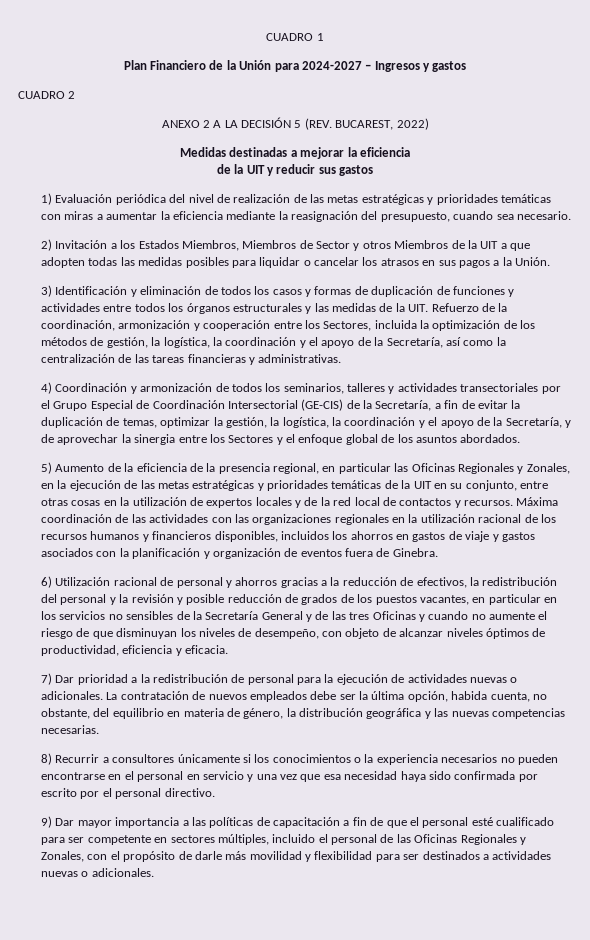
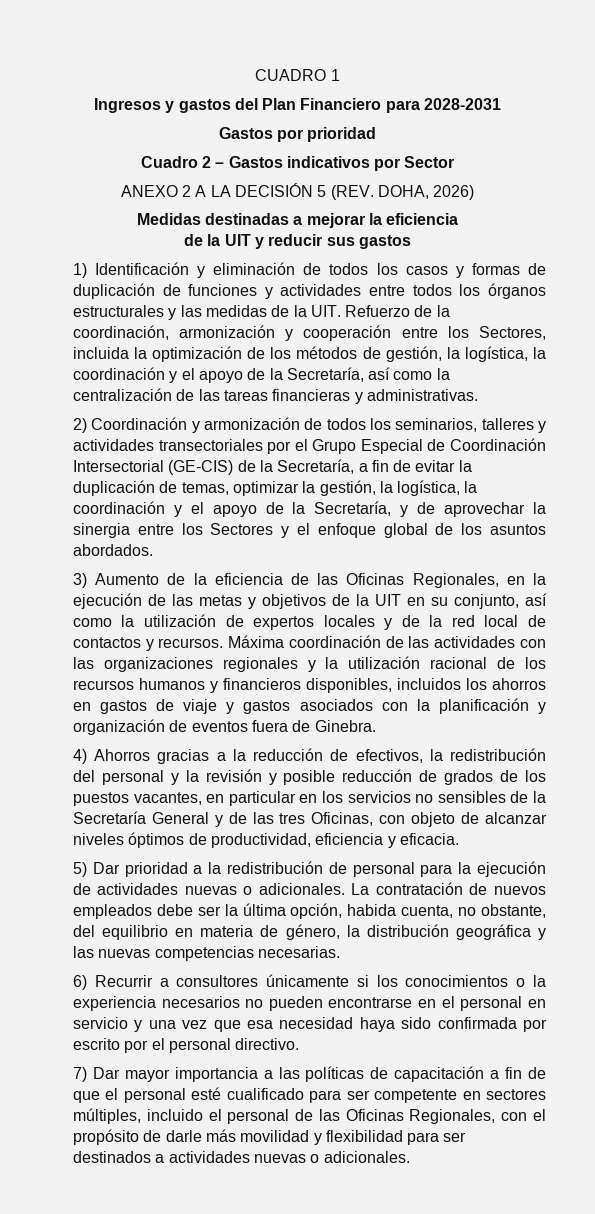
[123,60,467,72] [18,91,76,99] Plan Financiero de la Unión para 2024-2027 – Ingresos y gastos // CUADRO 2 -> [93,98,502,113] [218,127,377,142] [140,156,455,171] Ingresos y gastos del Plan Financiero para 2028-2031 // Gastos por prioridad // Cuadro 2 – Gastos indicativos por Sector
[335,118,429,130] BUCAREST, 2022) -> [377,185,475,200] DOHA, 2026)
[55,194,551,205] [41,211,571,222] [41,239,531,251] [41,257,551,268] [41,285,53,297] Evaluación periódica del nivel de realización de las metas estratégicas y prioridades temáticas con miras a aumentar la eficiencia mediante la reasignación del presupuesto, cuando sea necesario. // 2) Invitación a los Estados Miembros, Miembros de Sector y otros Miembros de la UIT a que adopten todas las medidas posibles para liquidar o cancelar los atrasos en sus pagos a la Unión. // 3) -> (87, 270) none
[41,382,53,394] 4) -> [72,418,87,433] 2)
[41,462,53,474] 5) -> [72,573,87,588] 3)
[206,463,570,474] la presencia regional, en particular las Oficinas Regionales y Zonales, -> [317,573,499,588] las Oficinas Regionales,
[192,480,382,491] estratégicas y prioridades temáticas -> [247,594,326,609] y objetivos
[520,481,549,489] [41,498,117,506] entre otras cosas en -> [525,593,547,606] [72,618,112,627] así como
[392,517,406,523] en -> [307,660,316,672] y
[41,576,278,588] 6) Utilización racional de personal y ahorros -> [72,749,151,764] 4) Ahorros
[372,611,548,622] [41,628,319,639] Oficinas y cuando no aumente el riesgo de que disminuyan los niveles de desempeño, -> [311,812,374,826] Oficinas,
[41,673,53,685] 7) -> [72,862,87,877] 5)
[41,753,53,765] 8) -> [72,975,87,990] 6)
[41,816,53,828] 9) -> [72,1067,87,1082] 7)
[460,834,526,845] [41,851,85,862] Regionales y Zonales, -> [409,1109,496,1124] Regionales,

